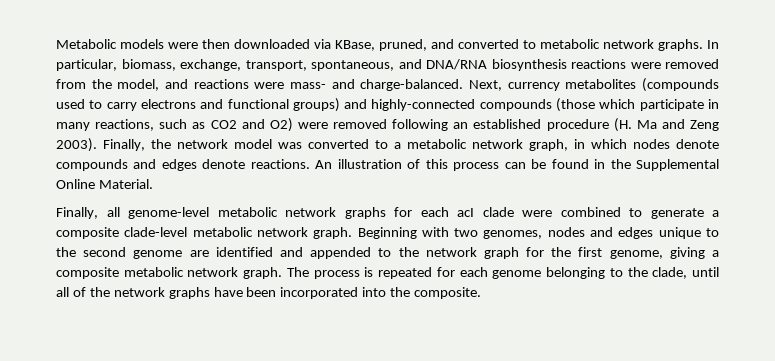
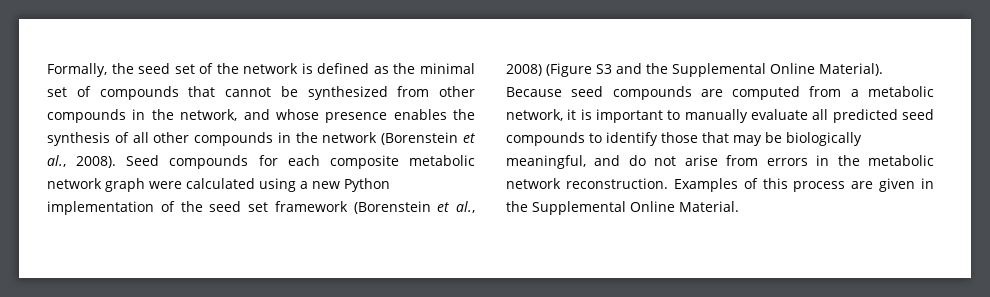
[56,39,719,51] [56,59,719,71] [56,78,720,92] [56,98,719,112] [56,118,719,132] [56,138,719,152] [56,159,589,171] Metabolic models were then downloaded via KBase, pruned, and converted to metabolic network graphs. In particular, biomass, exchange, transport, spontaneous, and DNA/RNA biosynthesis reactions were removed from the model, and reactions were mass- and charge-balanced. Next, currency metabolites (compounds used to carry electrons and functional groups) and highly-connected compounds (those which participate in many reactions, such as CO2 and O2) were removed following an established procedure (H. Ma and Zeng 2003). Finally, the network model was converted to a metabolic network graph, in which nodes denote compounds and edges denote reactions. An illustration of this process can be found -> [47,63,475,77] [47,86,475,100] [47,109,475,123] [47,132,475,146] [47,155,475,169] [47,178,390,192] [47,201,475,215] [506,63,883,77] [506,86,934,100] [506,109,934,123] [506,132,862,146] [506,155,934,169] [506,178,916,192] Formally, the seed set of the network is defined as the minimal set of compounds that cannot be synthesized from other compounds in the network, and whose presence enables the synthesis of all other compounds in the network (Borenstein et al., 2008). Seed compounds for each composite metabolic network graph were calculated using a new Python implementation of the seed set framework (Borenstein et al., 2008) (Figure S3 and the Supplemental Online Material). Because seed compounds are computed from a metabolic network, it is important to manually evaluate all predicted seed compounds to identify those that may be biologically meaningful, and do not arise from errors in the metabolic network reconstruction. Examples of this process are given
[56,207,719,219] [56,227,719,239] [56,247,719,259] [56,267,720,279] [56,287,482,299] // Finally, all genome-level metabolic network graphs for each acI clade were combined to generate a composite clade-level metabolic network graph. Beginning with two genomes, nodes and edges unique to the second genome are identified and appended to the network graph for the first genome, giving a composite metabolic network graph. The process is repeated for each genome belonging to the clade, until all of the network graphs have been incorporated into the composite. -> (739, 206) none

